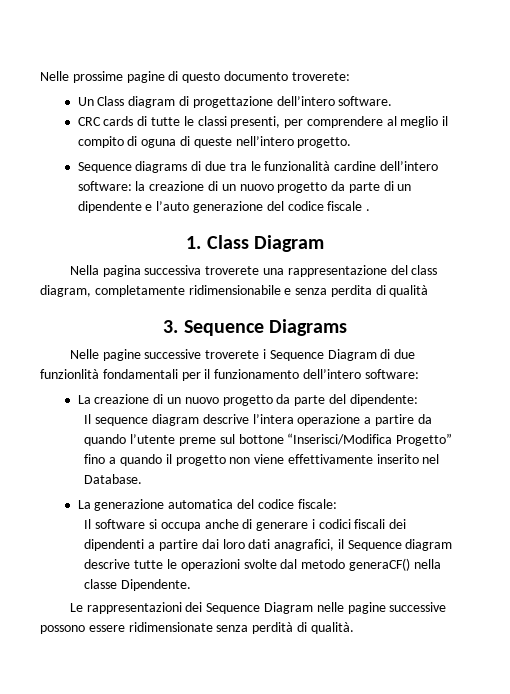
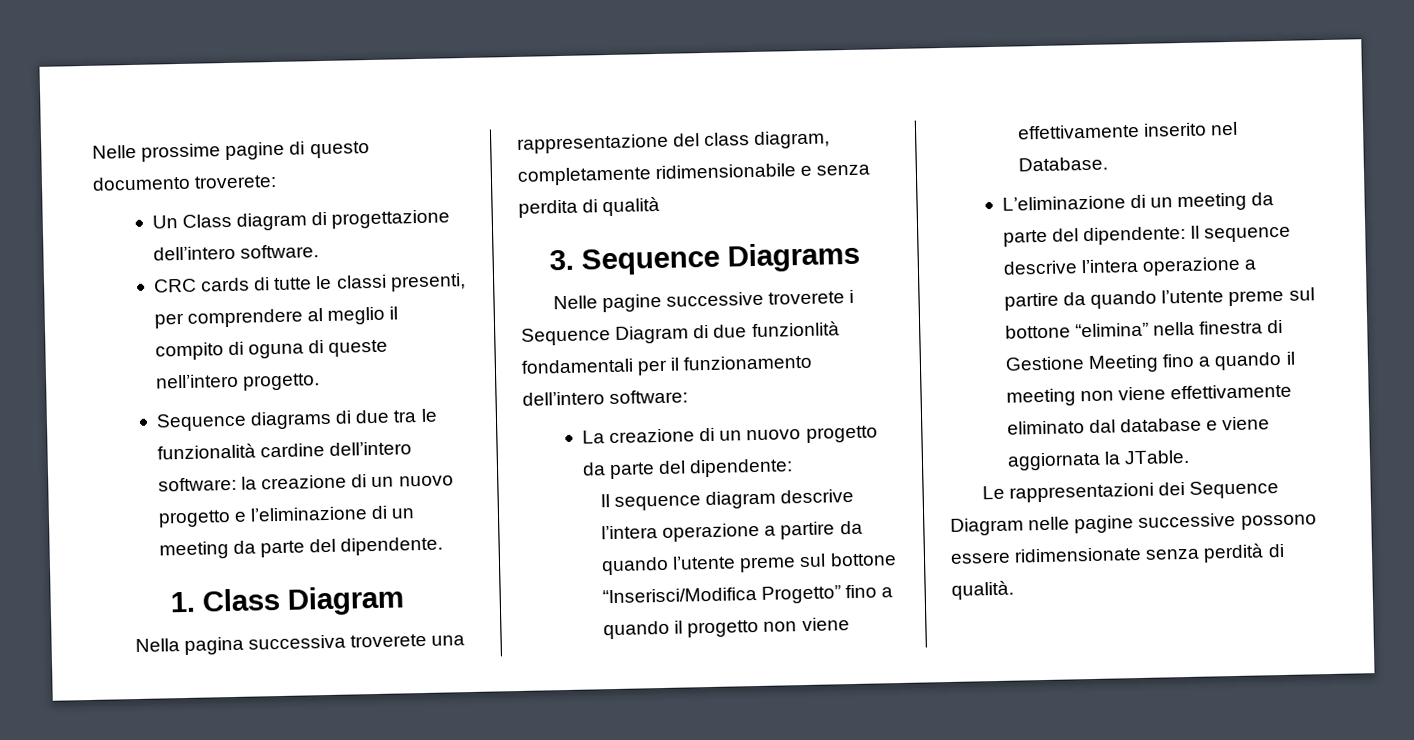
[331,181,412,193] [77,201,371,213] da parte di un dipendente e l’auto generazione del codice fiscale . -> [234,505,416,522] [158,536,444,560] e l’eliminazione di un meeting da parte del dipendente.
[77,499,337,511] [84,519,407,531] [84,539,453,551] [84,558,441,571] [84,579,192,591] La generazione automatica del codice fiscale: // Il software si occupa anche di generare i codici fiscali dei dipendenti a partire dai loro dati anagrafici, il Sequence diagram descrive tutte le operazioni svolte dal metodo generaCF() nella classe Dipendente. -> [1001,192,1275,212] [1002,225,1292,247] [1002,256,1258,276] [1003,287,1315,311] [1004,319,1284,339] [1004,351,1296,373] [1005,383,1293,407] [1006,416,1271,435] [1006,449,1191,471] L’eliminazione di un meeting da parte del dipendente: Il sequence descrive l’intera operazione a partire da quando l’utente preme sul bottone “elimina” nella finestra di Gestione Meeting fino a quando il meeting non viene effettivamente eliminato dal database e viene aggiornata la JTable.

